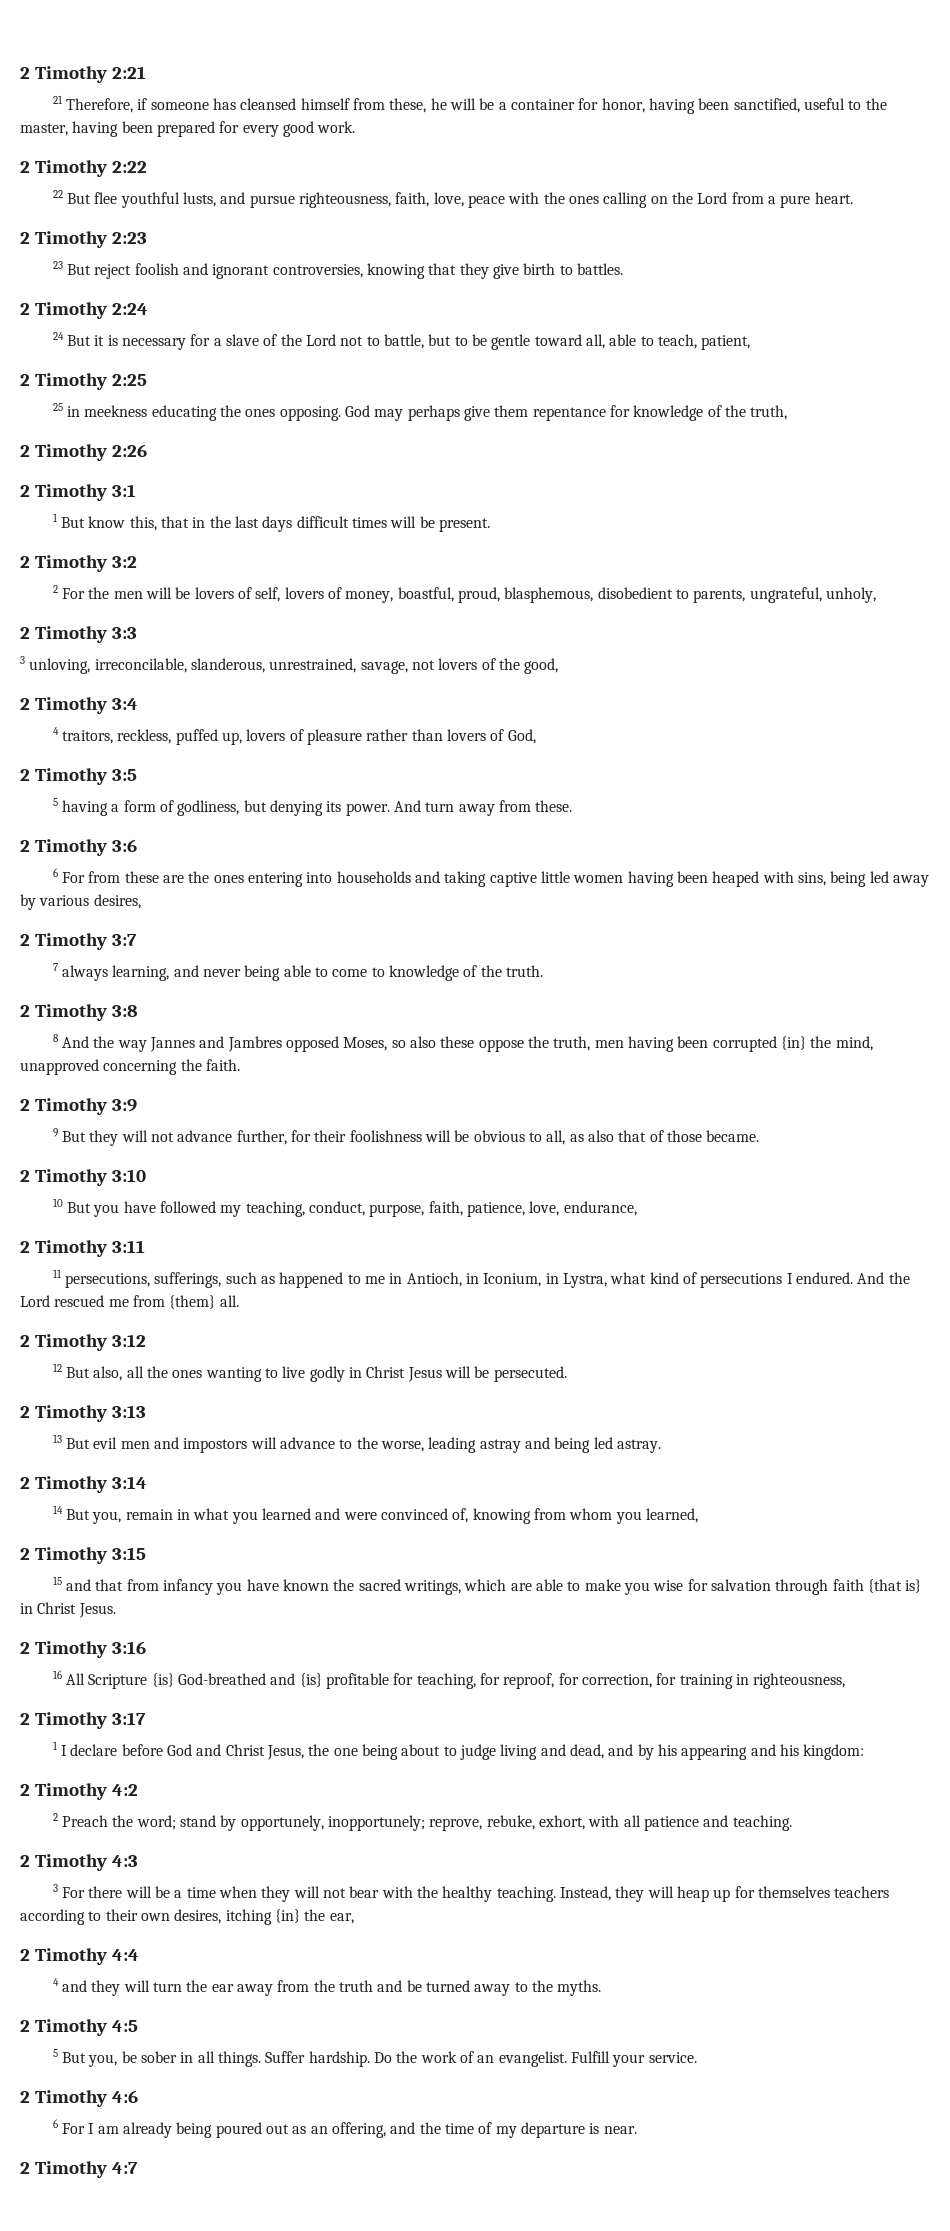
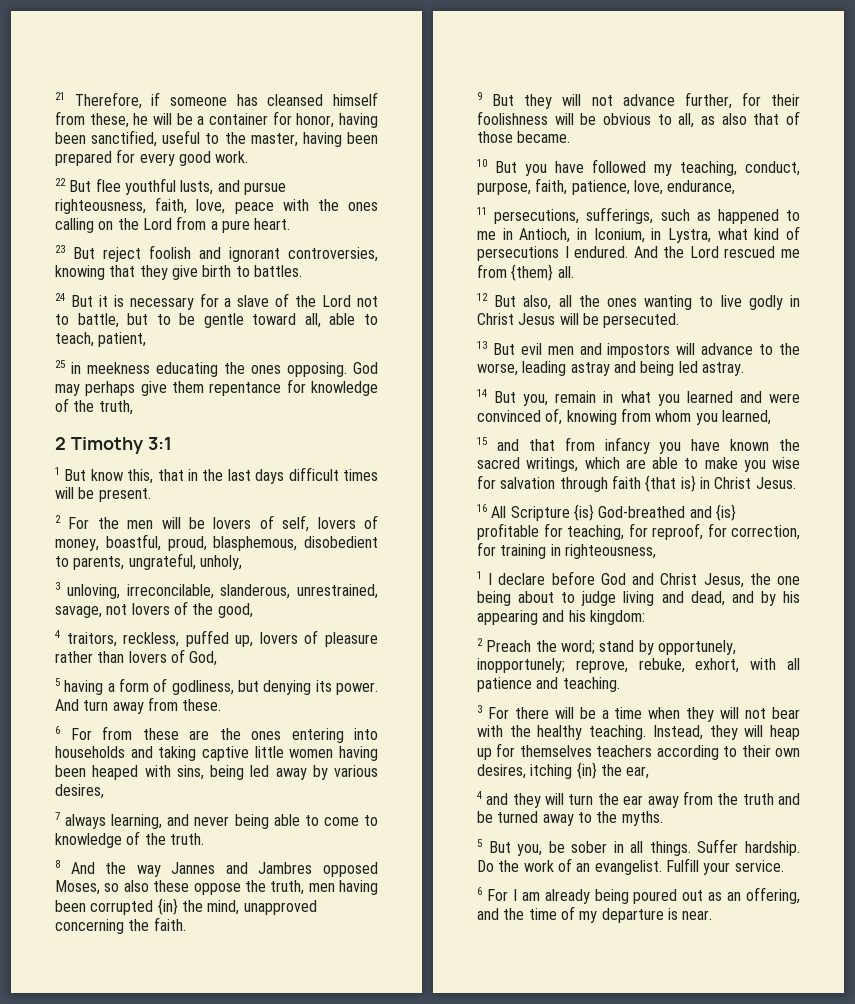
[20,66,146,83] 2 Timothy 2:21 // -> (55, 96) none
[20,160,147,177] // 2 Timothy 2:22 -> (249, 157) none
[20,231,147,248] // 2 Timothy 2:23 -> (291, 224) none
[20,302,148,319] // 2 Timothy 2:24 -> (302, 271) none
[20,373,147,390] // 2 Timothy 2:25 -> (147, 339) none
[20,444,147,461] // 2 Timothy 2:26 -> (133, 407) none
[20,555,137,572] // 2 Timothy 3:2 -> (151, 495) none
[20,626,137,643] // 2 Timothy 3:3 -> (242, 562) none
[20,697,138,714] // 2 Timothy 3:4 -> (253, 610) none
[20,768,137,785] // 2 Timothy 3:5 -> (218, 658) none
[20,839,137,856] // 2 Timothy 3:6 -> (222, 705) none
[20,933,137,950] // 2 Timothy 3:7 -> (104, 791) none
[20,1004,138,1021] // 2 Timothy 3:8 -> (204, 839) none
[20,1098,137,1115] // 2 Timothy 3:9 -> (186, 924) none
[20,1169,146,1186] // 2 Timothy 3:10 -> (571, 137) none
[20,1240,145,1257] // 2 Timothy 3:11 -> (736, 187) none
[20,1334,146,1351] // 2 Timothy 3:12 -> (574, 272) none
[20,1405,146,1422] // 2 Timothy 3:13 -> (680, 320) none
[20,1476,147,1493] // 2 Timothy 3:14 -> (744, 369) none
[20,1547,146,1564] // 2 Timothy 3:15 -> (771, 417) none
[20,1641,146,1658] // 2 Timothy 3:16 -> (796, 483) none
[20,1712,146,1729] // 2 Timothy 3:17 -> (656, 551) none
[20,1783,138,1800] // 2 Timothy 4:2 -> (645, 617) none
[20,1854,138,1871] // 2 Timothy 4:3 -> (620, 684) none
[20,1948,139,1965] // 2 Timothy 4:4 -> (650, 772) none
[20,2019,138,2036] // 2 Timothy 4:5 -> (663, 818) none
[20,2090,138,2107] // 2 Timothy 4:6 -> (784, 866) none
[20,2161,138,2178] // 2 Timothy 4:7 -> (713, 915) none

